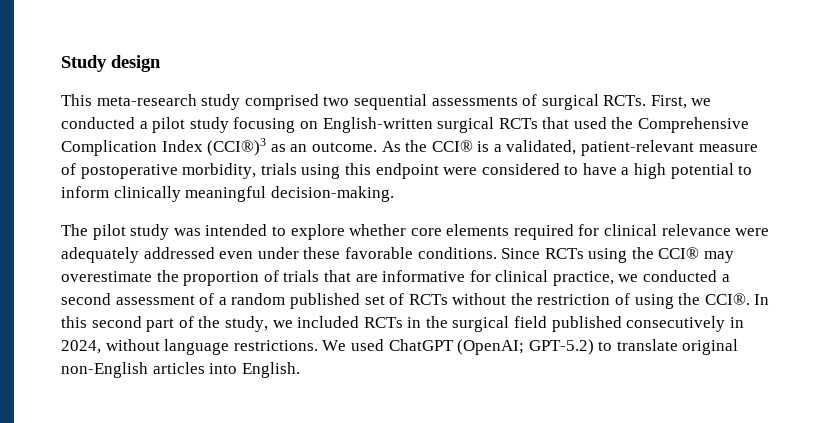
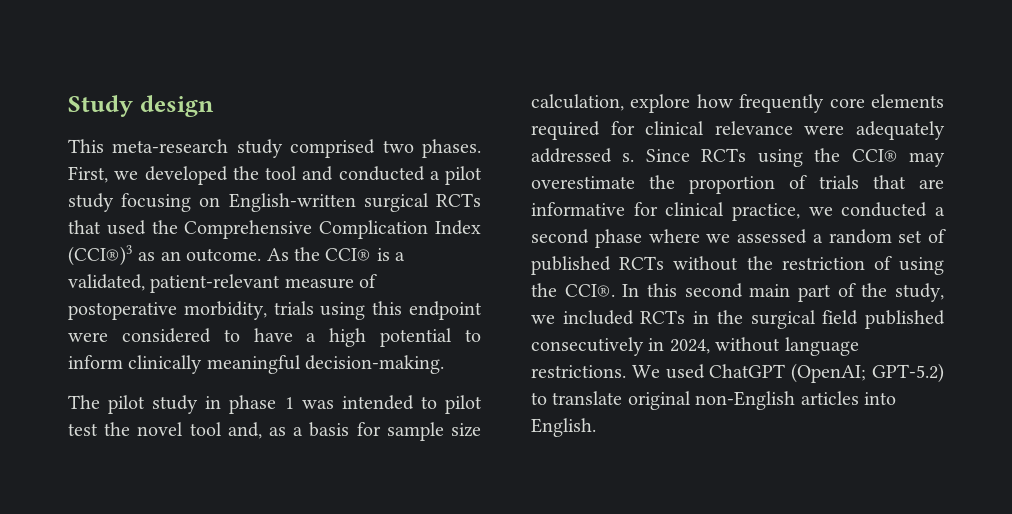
[353,94,712,110] sequential assessments of surgical RCTs. First, we -> [422,139,481,158] [68,166,334,185] phases. First, we developed the tool and
[173,224,407,240] was intended to explore whether -> [205,395,482,414] [68,422,481,441] [531,94,825,113] in phase 1 was intended to pilot test the novel tool and, as a basis for sample size calculation, explore how frequently
[219,247,497,259] even under these favorable conditions. -> [622,153,635,162] s.
[115,293,215,305] assessment of -> [594,229,807,248] phase where we assessed
[289,293,360,309] published -> (892, 236) none
(405, 299) none -> [531,256,611,275] published
(142, 322) none -> [749,284,791,297] main

